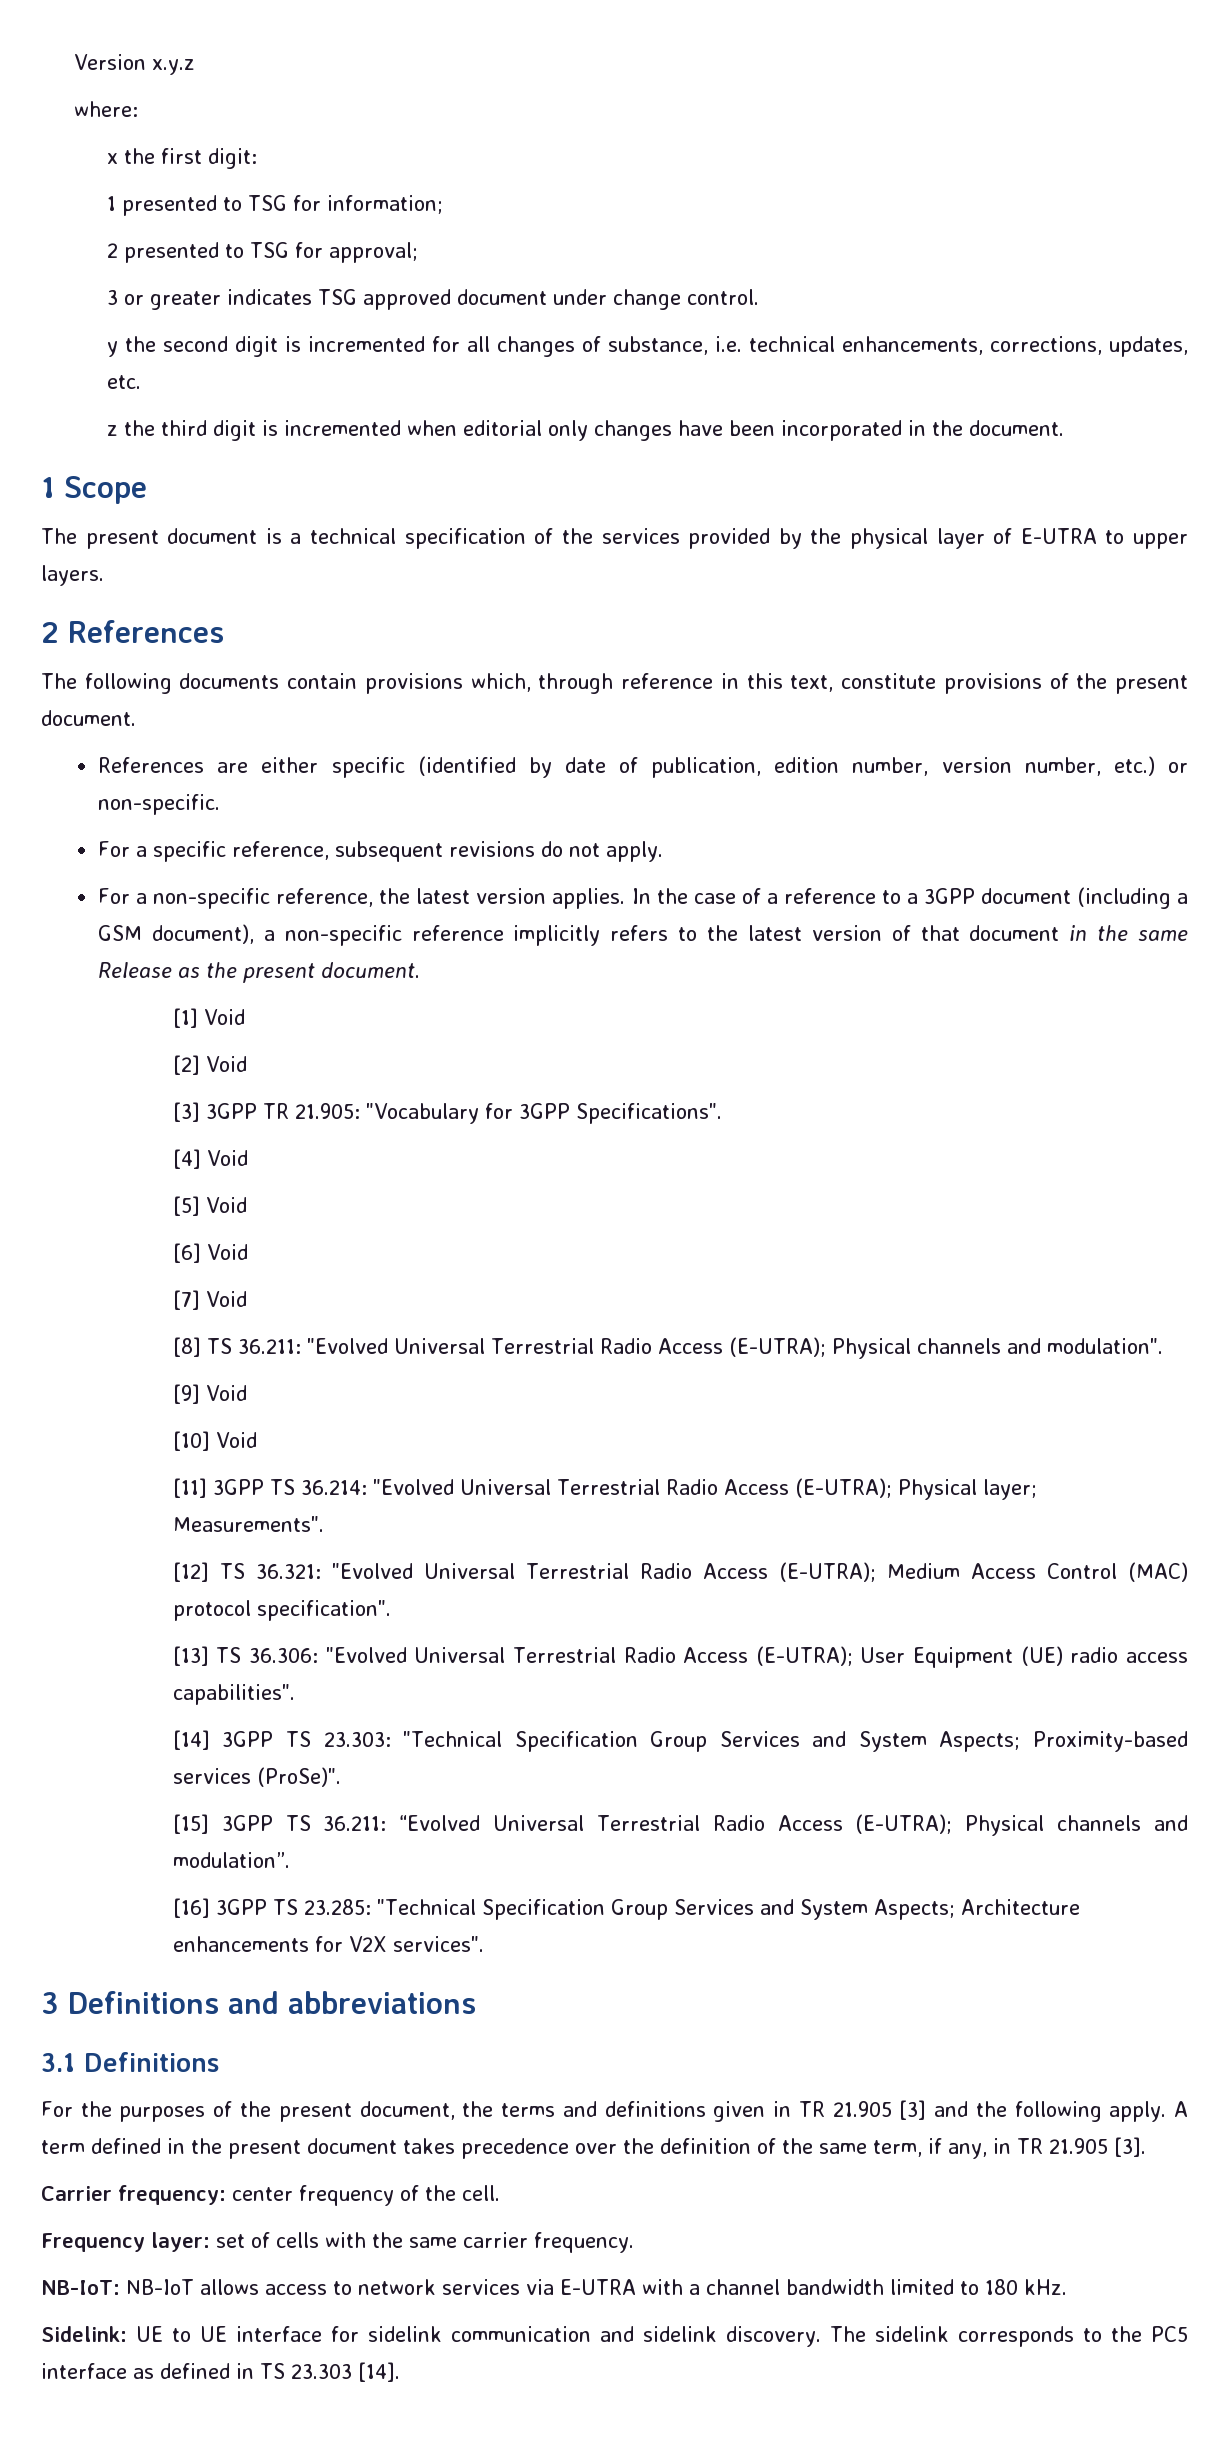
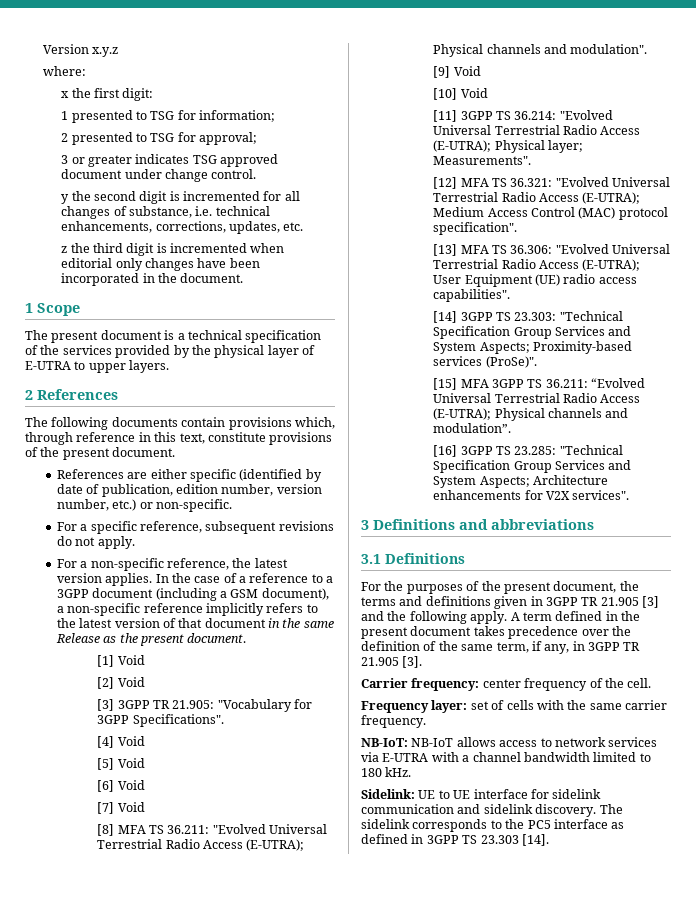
(201, 1347) none -> [117,825,146,834] MFA
(209, 1572) none -> [460,178,489,187] MFA
(209, 1656) none -> [460,245,489,254] MFA
(209, 1824) none -> [460,379,489,388] MFA
(792, 2109) none -> [545,597,578,606] 3GPP
(1011, 2146) none -> [588,642,620,651] 3GPP
(254, 2371) none -> [426,835,459,844] 3GPP

